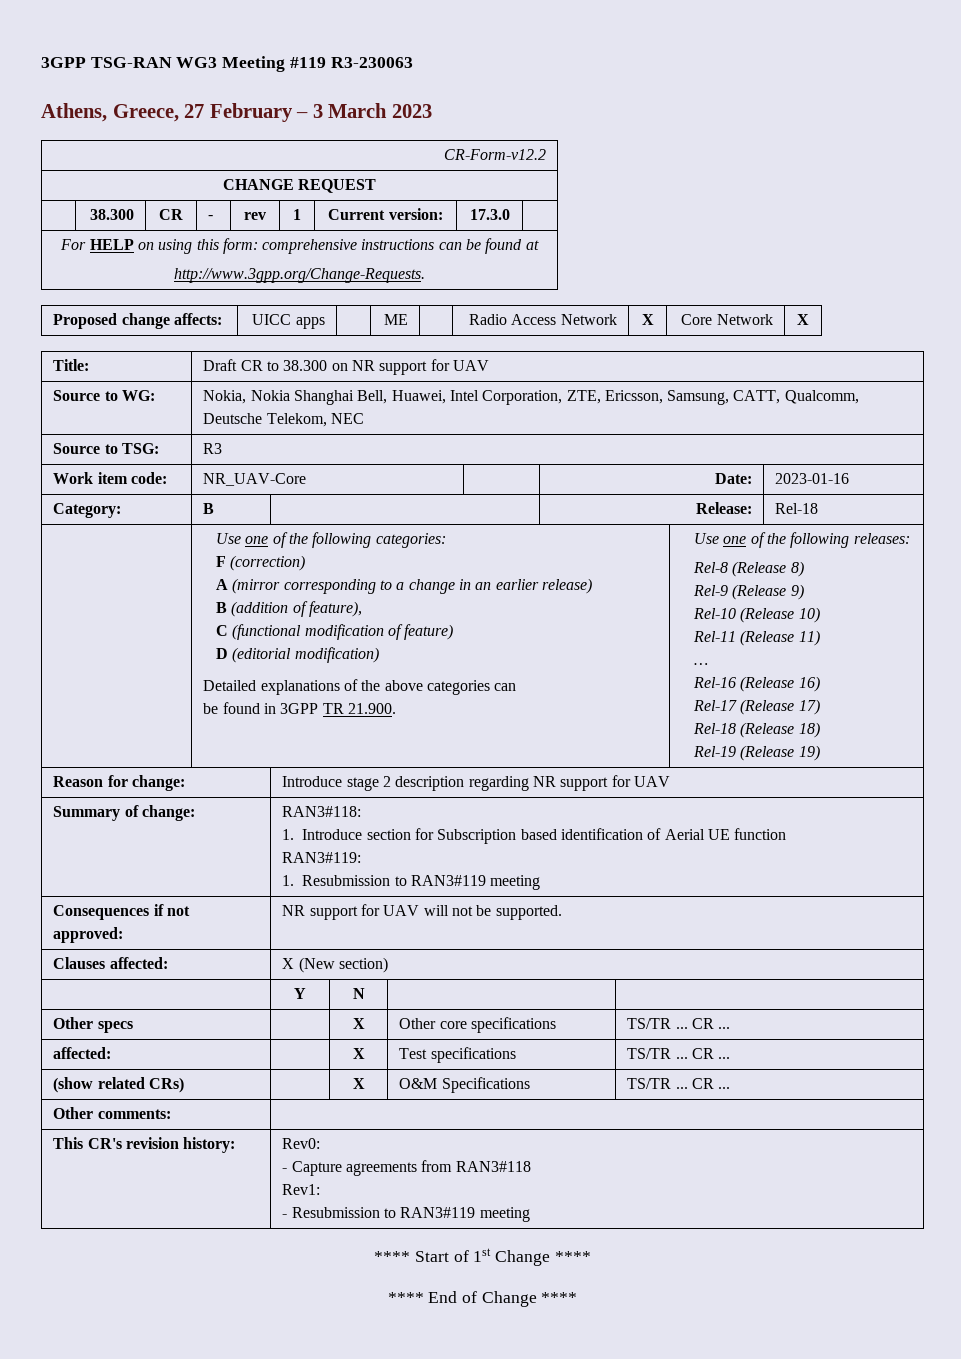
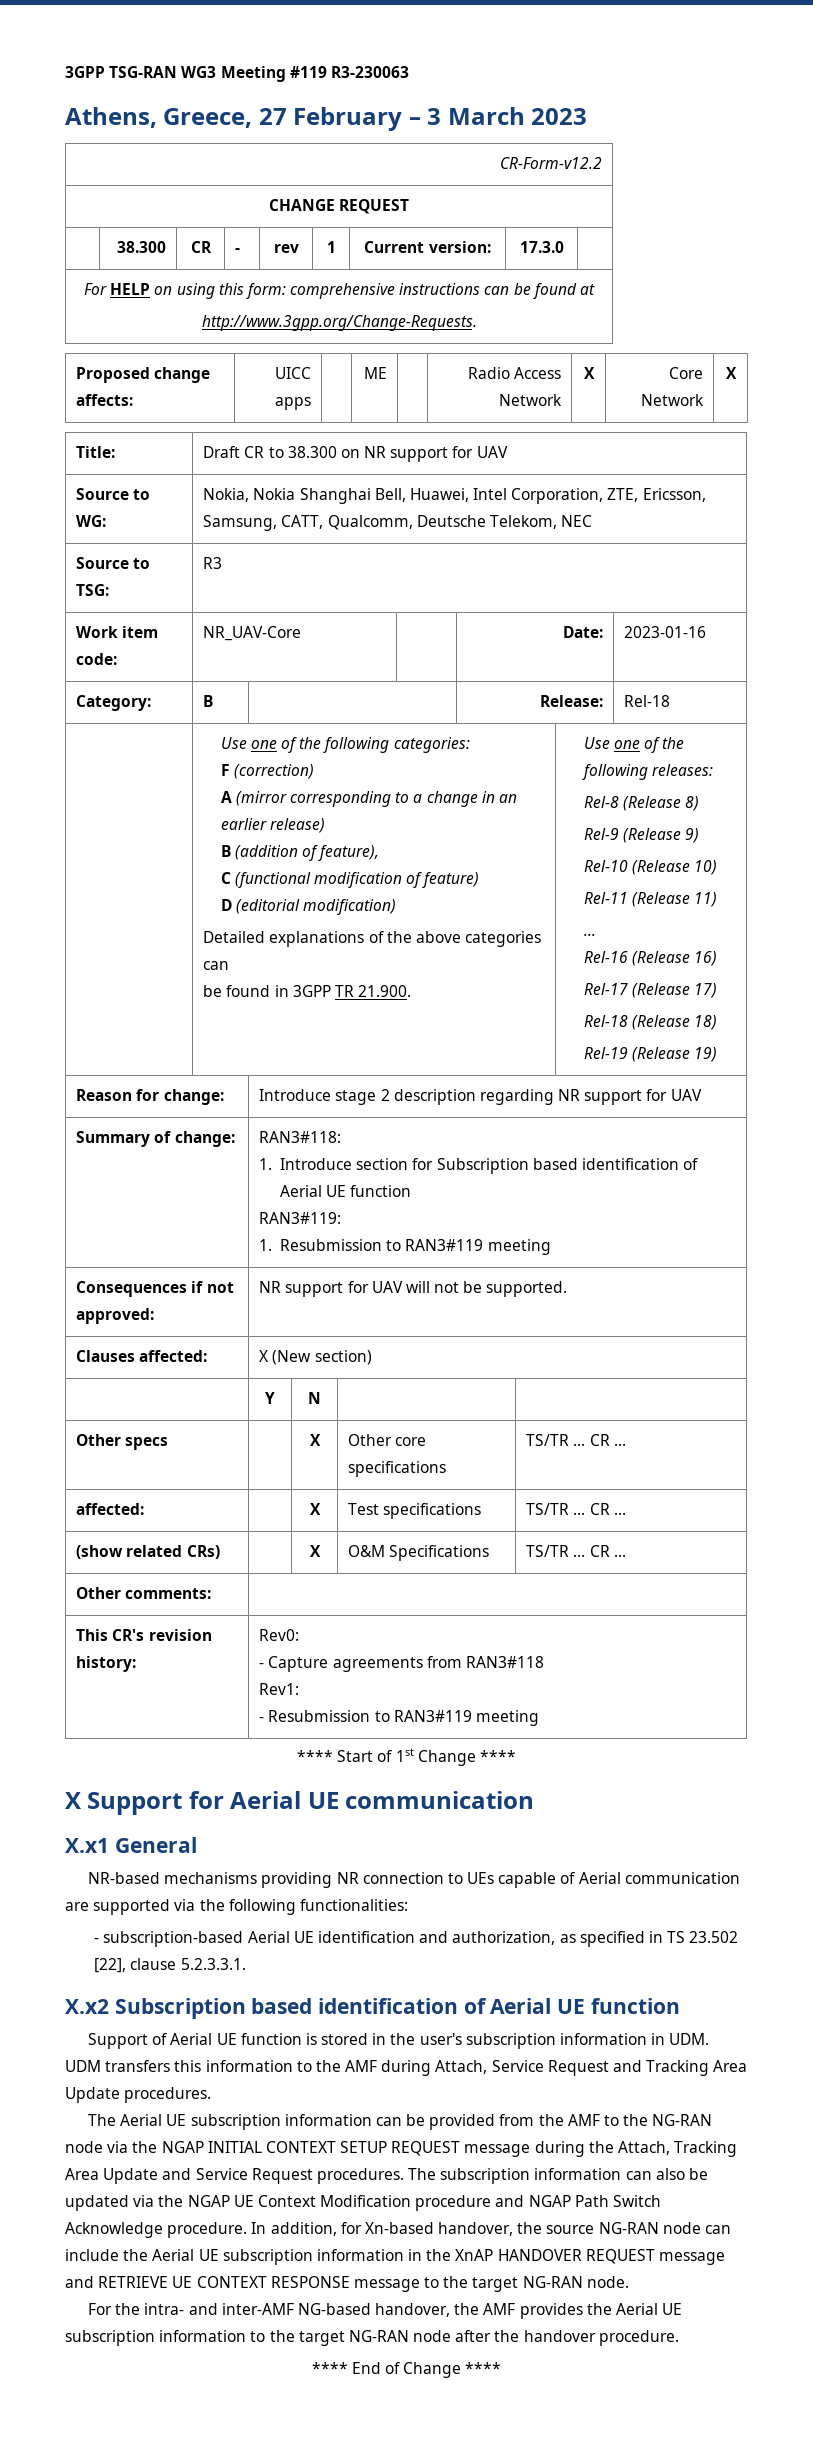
(591, 1256) none -> [65,1791,535,1815] [65,1837,197,1853] [87,1872,740,1888] [65,1899,408,1915] [94,1931,739,1947] [94,1958,246,1973] [65,1998,680,2019] [87,2033,710,2049] [65,2060,748,2076] [65,2087,212,2103] [87,2114,713,2130] [65,2141,738,2157] [65,2168,709,2184] [65,2195,662,2211] [65,2222,732,2238] [65,2249,726,2265] [65,2276,629,2292] [87,2303,683,2319] [65,2330,679,2346] // X Support for Aerial UE communication // X.x1 General // NR-based mechanisms providing NR connection to UEs capable of Aerial communication are supported via the following functionalities: // - subscription-based Aerial UE identification and authorization, as specified in TS 23.502 [22], clause 5.2.3.3.1. // X.x2 Subscription based identification of Aerial UE function // Support of Aerial UE function is stored in the user's subscription information in UDM. UDM transfers this information to the AMF during Attach, Service Request and Tracking Area Update procedures. // The Aerial UE subscription information can be provided from the AMF to the NG-RAN node via the NGAP INITIAL CONTEXT SETUP REQUEST message during the Attach, Tracking Area Update and Service Request procedures. The subscription information can also be updated via the NGAP UE Context Modification procedure and NGAP Path Switch Acknowledge procedure. In addition, for Xn-based handover, the source NG-RAN node can include the Aerial UE subscription information in the XnAP HANDOVER REQUEST message and RETRIEVE UE CONTEXT RESPONSE message to the target NG-RAN node. // For the intra- and inter-AMF NG-based handover, the AMF provides the Aerial UE subscription information to the target NG-RAN node after the handover procedure.

